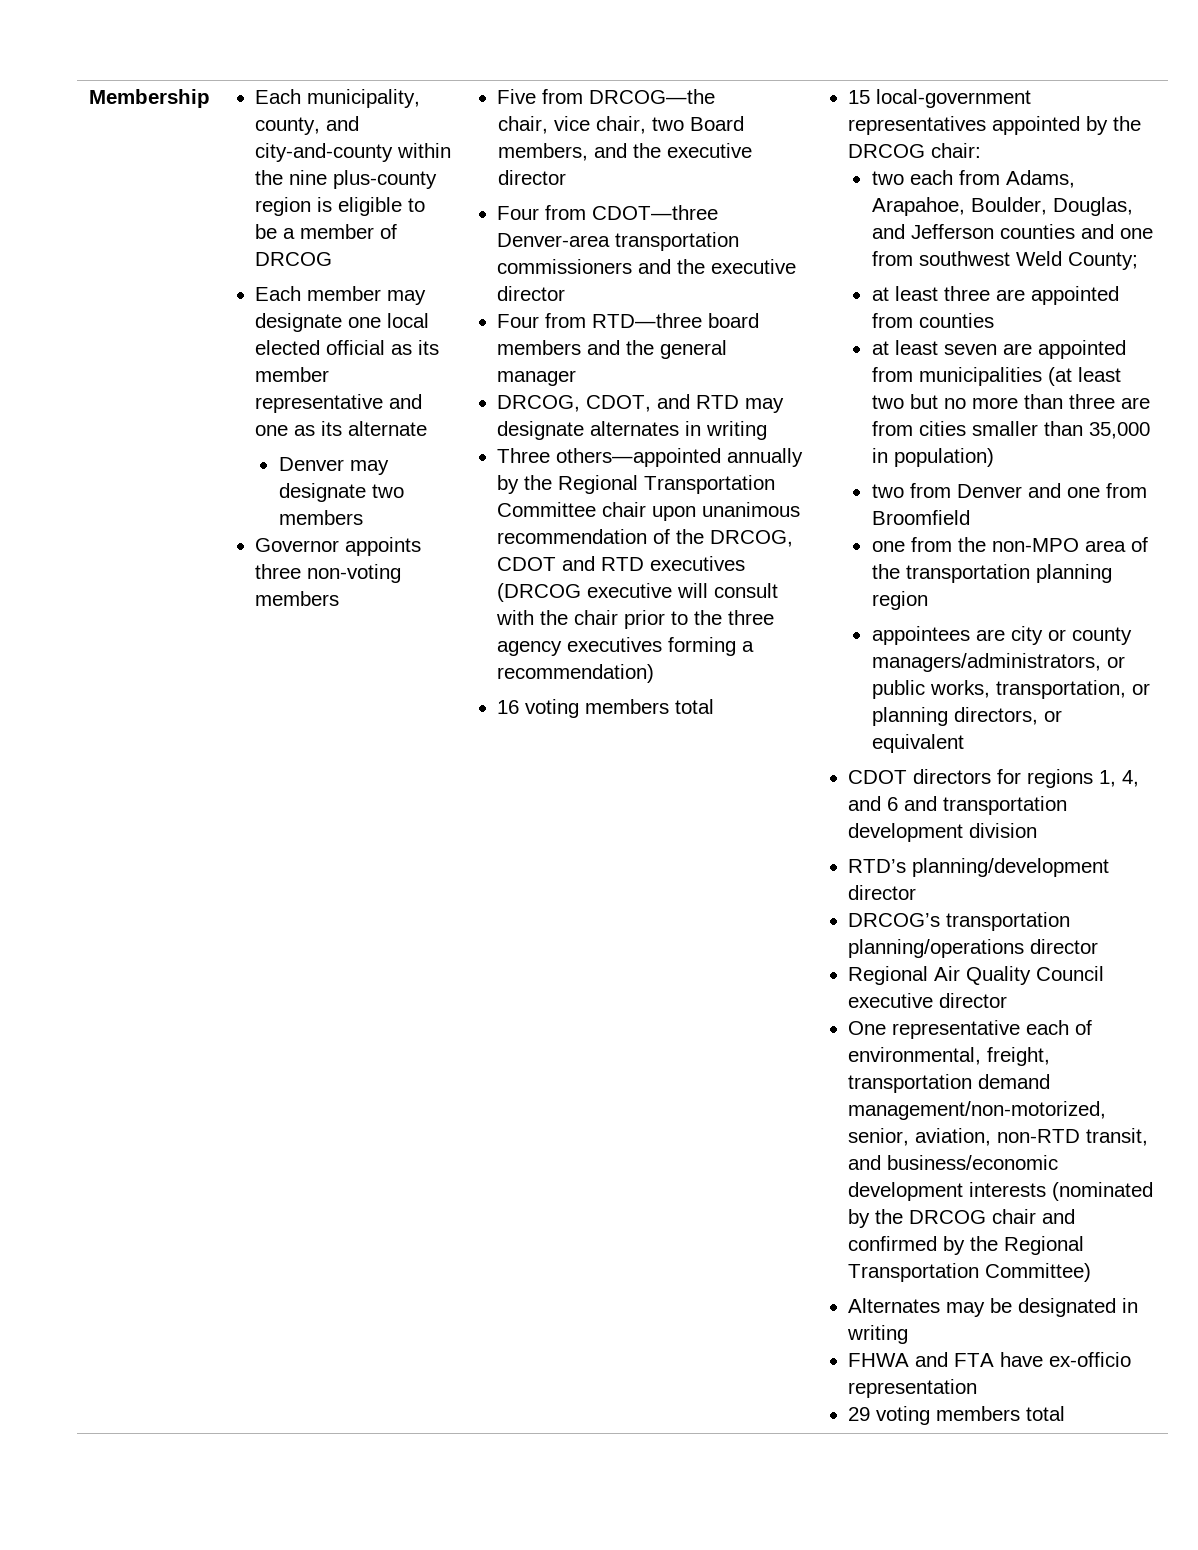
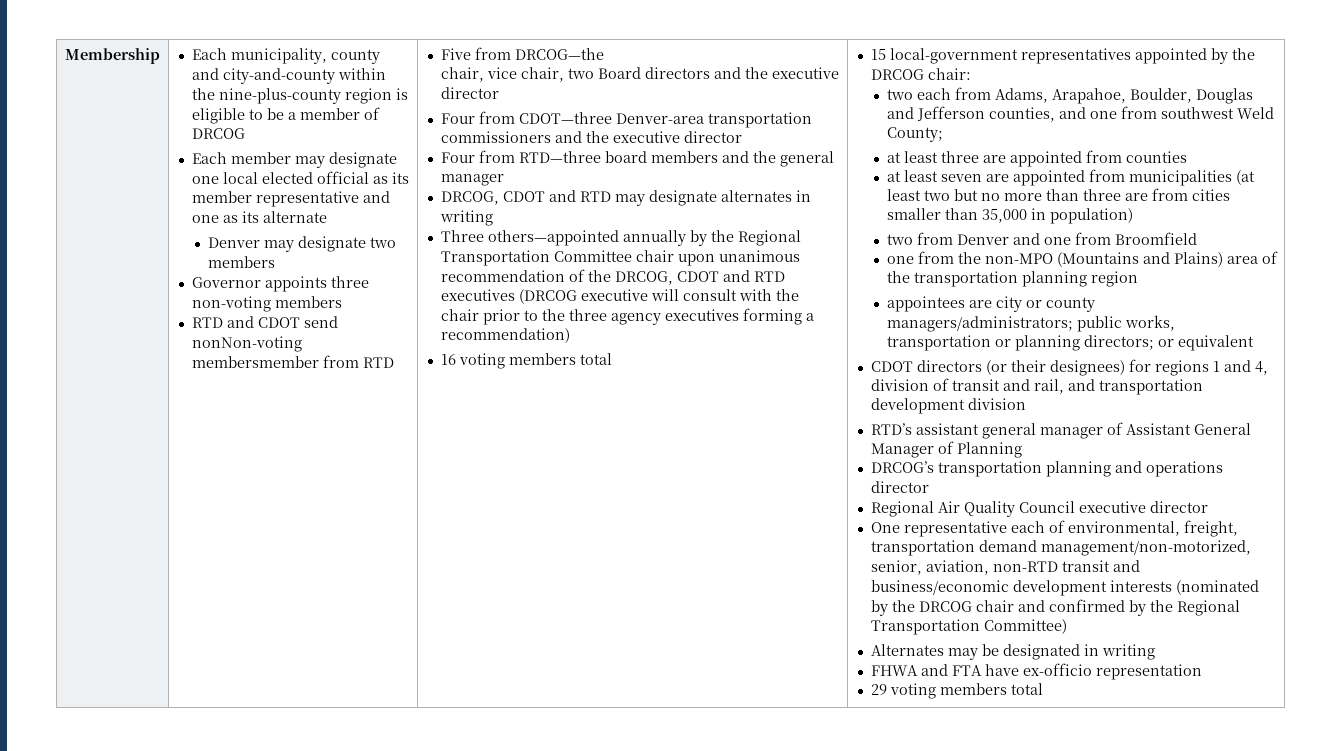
[255,117,321,135] county, -> [331,49,381,64] county
[289,170,438,189] nine plus-county -> [219,88,342,104] nine-plus-county
(340, 598) none -> [192,316,339,328] [192,336,303,352] [192,355,395,368] // RTD and CDOT send nonNon-voting membersmember from RTD
[498,143,589,161] members, -> [644,67,710,79] directors
[586,395,652,412] CDOT, -> [503,191,546,202] CDOT
[1052,197,1133,216] Douglas, -> [1195,88,1253,104] Douglas
[999,224,1075,239] counties -> [988,107,1055,122] counties,
(1079, 545) none -> [1056,252,1223,267] (Mountains and Plains)
[871,653,1125,672] managers/administrators, or -> [886,316,1073,332] managers/administrators;
[995,680,1126,699] transportation, -> [886,335,991,351] transportation
[953,707,1038,725] directors, -> [1083,335,1154,350] directors;
[997,769,1140,788] [848,796,899,811] for regions 1, 4, and 6 -> [986,359,1269,376] [871,378,1065,394] (or their designees) for regions 1 and 4, division of transit and rail,
[912,858,1110,877] [848,885,917,900] planning/development director -> [916,422,1252,439] [871,441,1023,458] assistant general manager of Assistant General Manager of Planning
[848,939,1025,958] planning/operations -> [1046,461,1224,477] planning and operations
[1086,1128,1149,1146] transit, -> [1062,560,1111,572] transit

